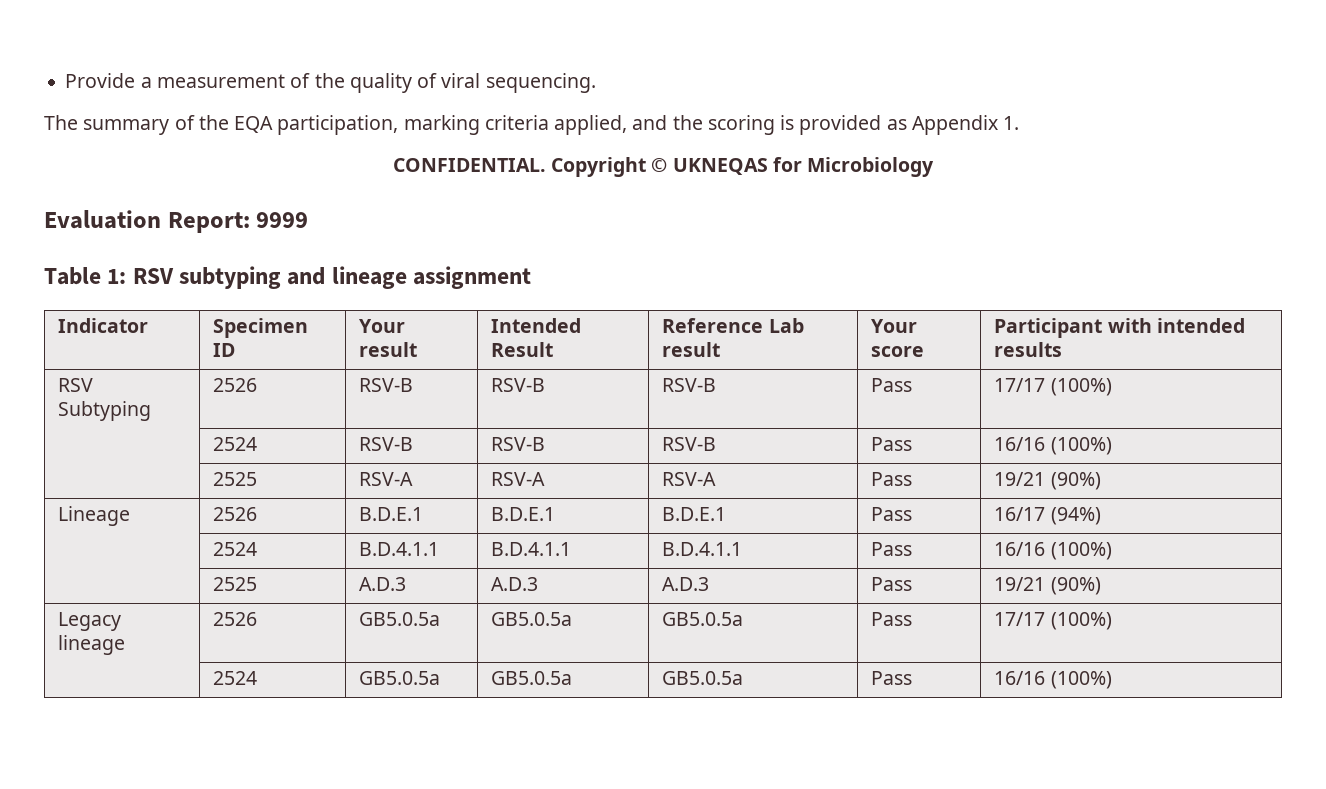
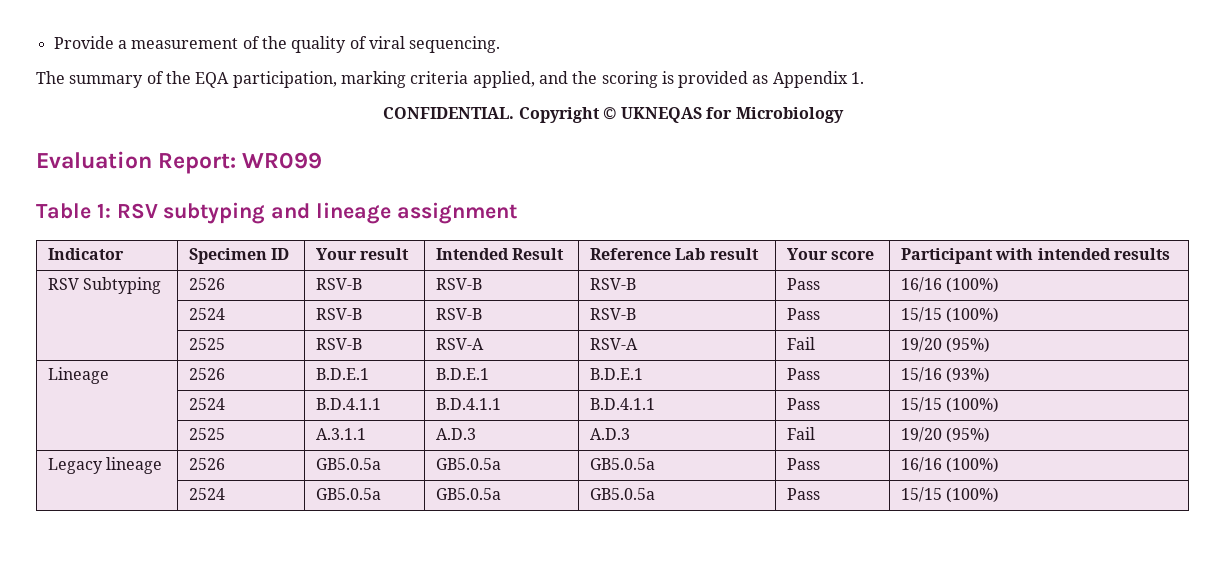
[256,212,309,228] 9999 -> [242,152,323,169] WR099
[994,378,1046,392] 17/17 -> [901,277,943,292] 16/16
[994,437,1112,455] [213,472,258,486] [359,472,414,486] [491,472,546,486] [662,472,717,486] [871,472,913,486] [994,472,1101,490] 16/16 (100%) // | 2525 | RSV-A | RSV-A | RSV-A | Pass | 19/21 (90%) -> [901,307,1000,323] [189,338,226,350] [316,338,363,350] [436,338,485,350] [590,338,639,350] [787,337,816,350] [901,337,991,353] 15/15 (100%) // | 2525 | RSV-B | RSV-A | RSV-A | Fail | 19/20 (95%)
[994,507,1101,525] 16/17 (94%) -> [901,367,991,383] 15/16 (93%)
[994,542,1112,560] [213,577,258,591] [359,577,407,591] [491,577,539,591] [662,577,710,591] [871,577,913,591] [994,577,1101,595] 16/16 (100%) // | 2525 | A.D.3 | A.D.3 | A.D.3 | Pass | 19/21 (90%) -> [901,397,1000,413] [189,428,226,440] [316,428,367,440] [436,428,477,440] [590,428,631,440] [787,427,816,440] [901,427,991,443] 15/15 (100%) // | 2525 | A.3.1.1 | A.D.3 | A.D.3 | Fail | 19/20 (95%)
[994,612,1046,626] 17/17 -> [901,457,943,472] 16/16
[994,671,1046,685] 16/16 -> [901,487,943,502] 15/15

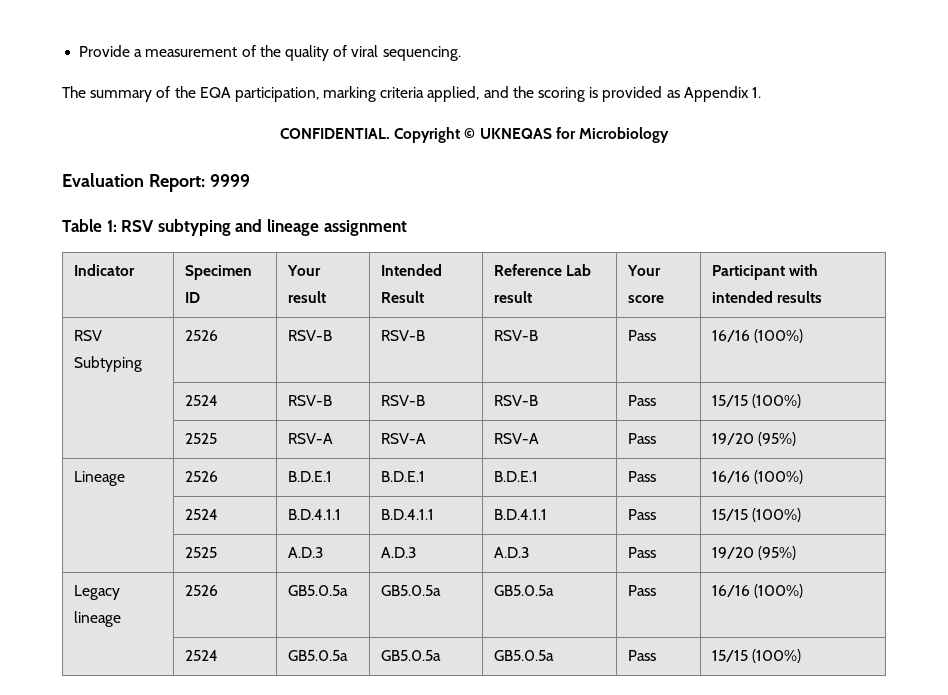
[242,152,323,169] WR099 -> [209,174,250,187] 9999
[316,338,363,350] [436,338,485,350] [590,338,639,350] [787,337,816,350] RSV-B | RSV-A | RSV-A | Fail -> [287,433,333,444] [380,433,426,444] [493,433,539,444] [627,433,656,444] RSV-A | RSV-A | RSV-A | Pass
[901,367,991,383] 15/16 (93%) -> [711,470,803,484] 16/16 (100%)
[316,428,367,440] [436,428,477,440] [590,428,631,440] [787,427,816,440] A.3.1.1 | A.D.3 | A.D.3 | Fail -> [287,547,323,558] [380,547,416,558] [493,547,529,558] [627,547,656,558] A.D.3 | A.D.3 | A.D.3 | Pass

